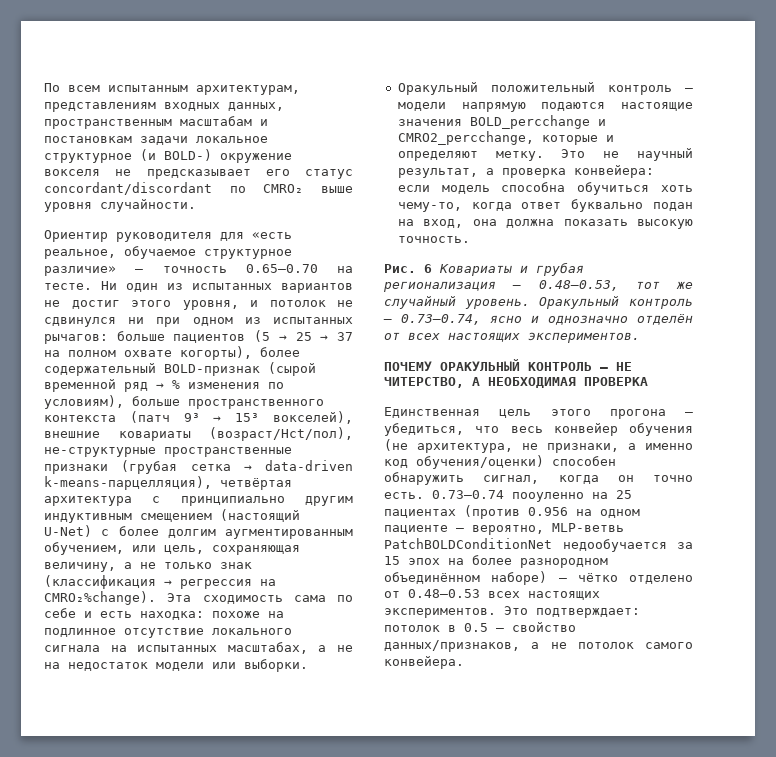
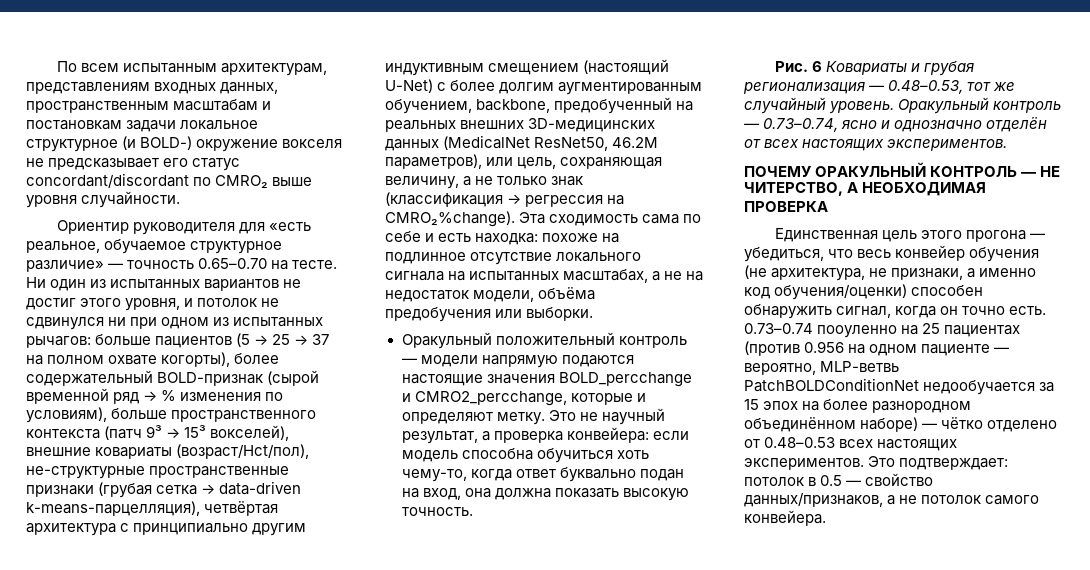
(124, 548) none -> [476,97,694,114] [385,118,656,132] [385,135,659,151] [385,154,482,169] backbone, предобученный на реальных внешних 3D-медицинских данных (MedicalNet ResNet50, 46.2М параметров),
[156,662,204,671] модели -> [473,287,596,302] [385,307,491,322] модели, объёма предобучения

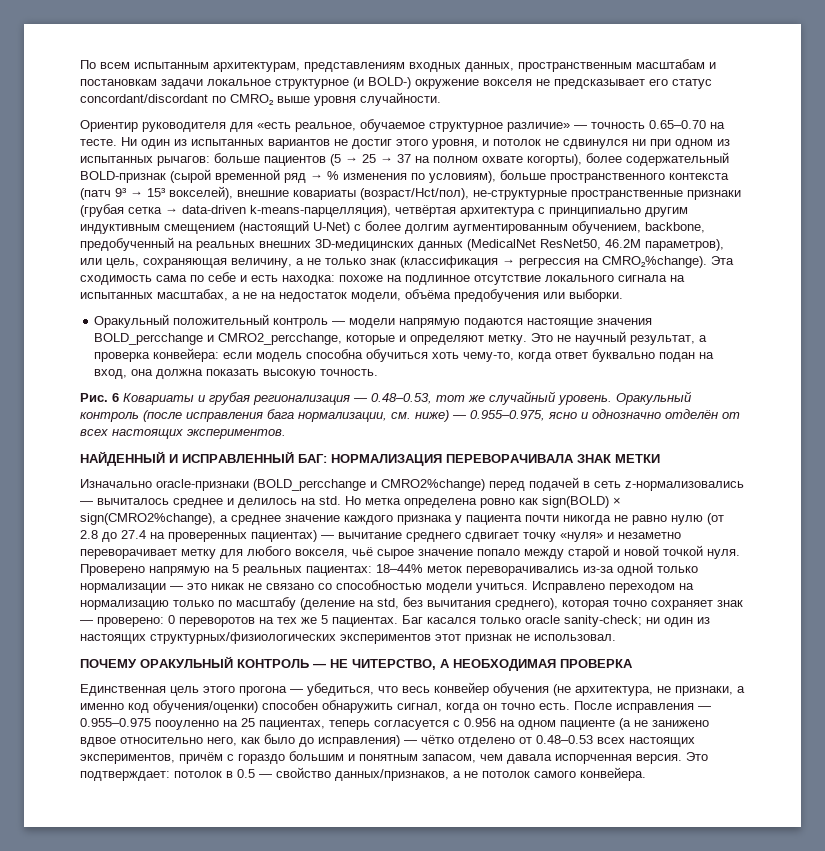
[744,118,839,132] — 0.73–0.74, -> [143,409,545,422] (после исправления бага нормализации, см. ниже) — 0.955–0.975,
(1008, 145) none -> [80,451,660,466] [80,477,744,491] [80,496,621,508] [80,513,724,525] [80,530,681,542] [80,545,740,559] [80,562,698,576] [80,580,694,593] [80,597,743,610] [80,615,710,627] [80,632,616,644] // НАЙДЕННЫЙ И ИСПРАВЛЕННЫЙ БАГ: НОРМАЛИЗАЦИЯ ПЕРЕВОРАЧИВАЛА ЗНАК МЕТКИ // Изначально oracle-признаки (BOLD_percchange и CMRO2%change) перед подачей в сеть z-нормализовались — вычиталось среднее и делилось на std. Но метка определена ровно как sign(BOLD) × sign(CMRO2%change), а среднее значение каждого признака у пациента почти никогда не равно нулю (от 2.8 до 27.4 на проверенных пациентах) — вычитание среднего сдвигает точку «нуля» и незаметно переворачивает метку для любого вокселя, чьё сырое значение попало между старой и новой точкой нуля. Проверено напрямую на 5 реальных пациентах: 18–44% меток переворачивались из-за одной только нормализации — это никак не связано со способностью модели учиться. Исправлено переходом на нормализацию только по масштабу (деление на std, без вычитания среднего), которая точно сохраняет знак — проверено: 0 переворотов на тех же 5 пациентах. Баг касался только oracle sanity-check; ни один из настоящих структурных/физиологических экспериментов этот признак не использовал.
[744,323,1021,338] [744,341,1010,356] [744,361,900,375] [744,378,1055,395] [744,399,972,413] [744,417,919,432] 0.73–0.74 пооуленно на 25 пациентах (против 0.956 на одном пациенте — вероятно, MLP-ветвь PatchBOLDConditionNet недообучается за 15 эпох на более разнородном объединённом наборе) -> [574,701,711,713] [80,718,709,730] [80,734,400,747] После исправления — 0.955–0.975 пооуленно на 25 пациентах, теперь согласуется с 0.956 на одном пациенте (а не занижено вдвое относительно него, как было до исправления)
[744,458,864,470] экспериментов. -> [80,751,682,764] экспериментов, причём с гораздо большим и понятным запасом, чем давала испорченная версия.

